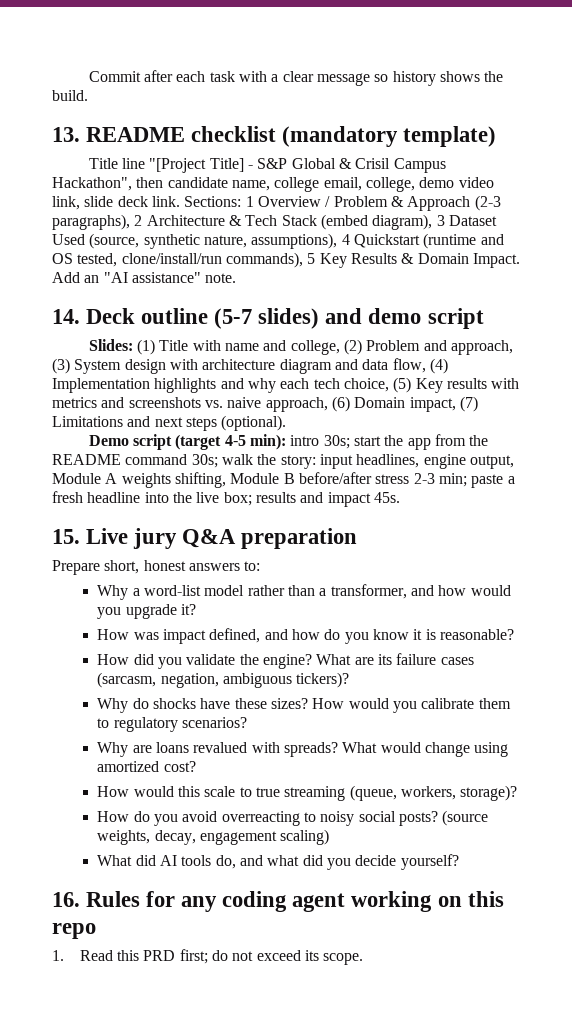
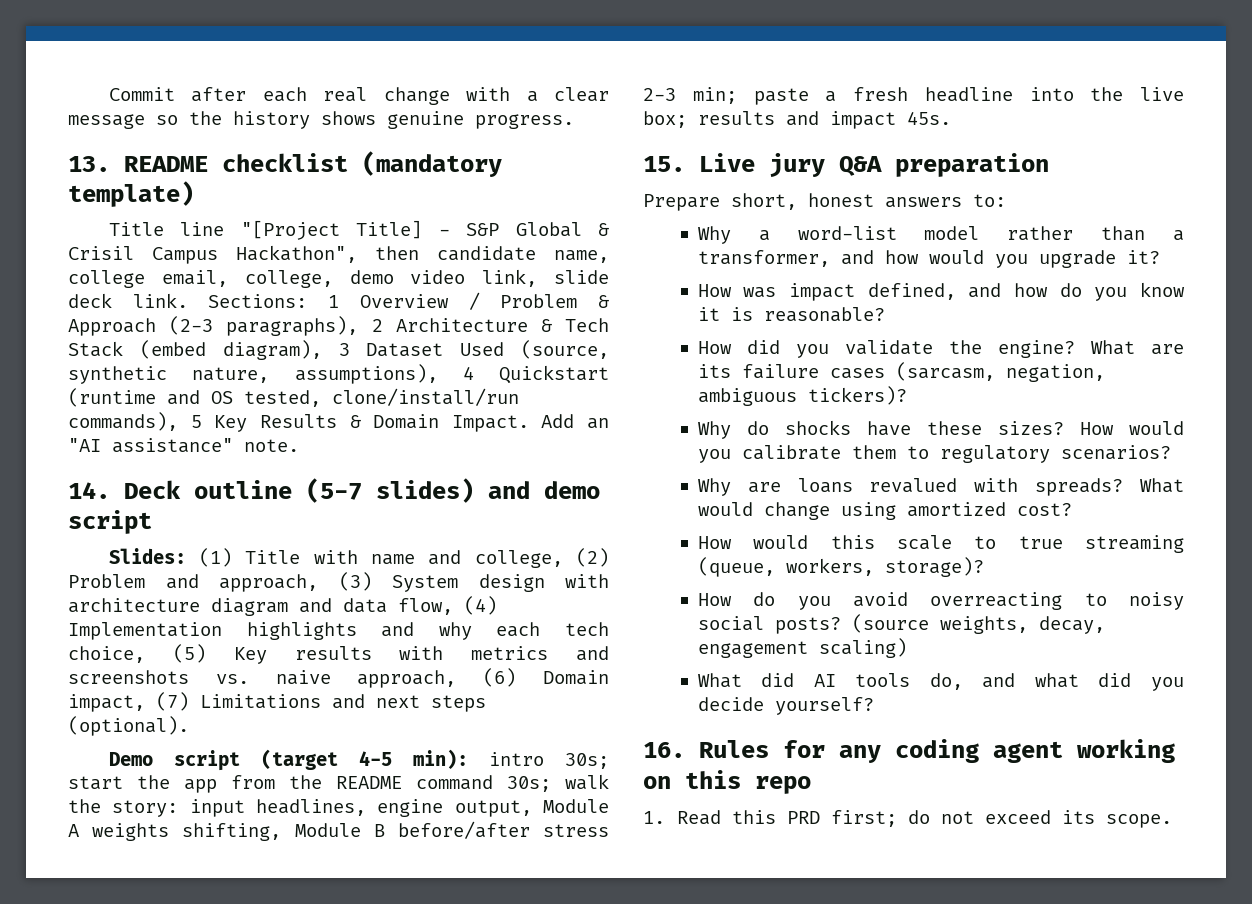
[209,71,235,82] task -> [323,87,450,105] real change
(389, 78) none -> [189,111,222,125] the
[484,71,504,82] [52,90,88,101] the build. -> [387,111,574,129] genuine progress.

